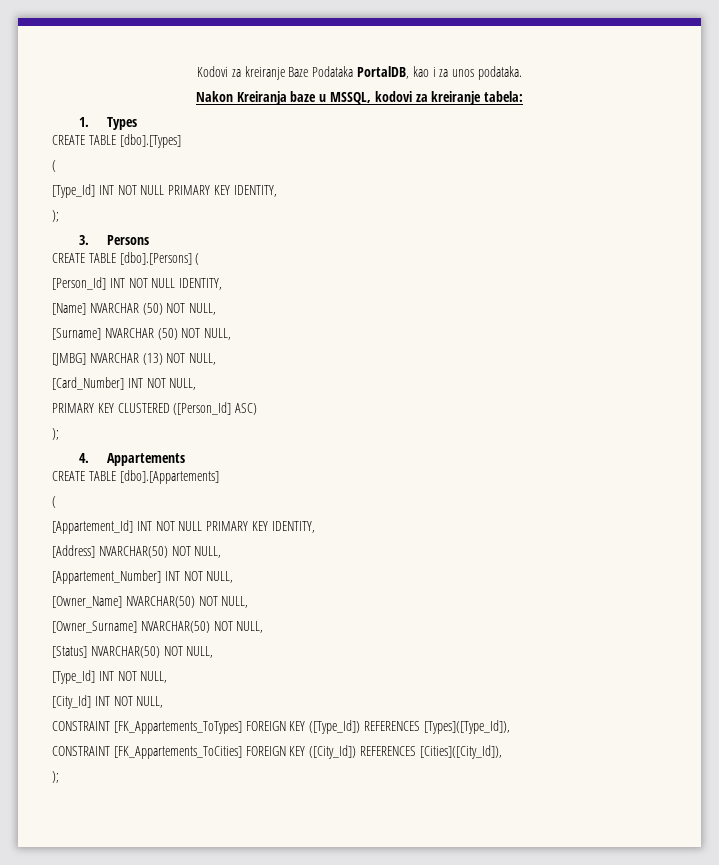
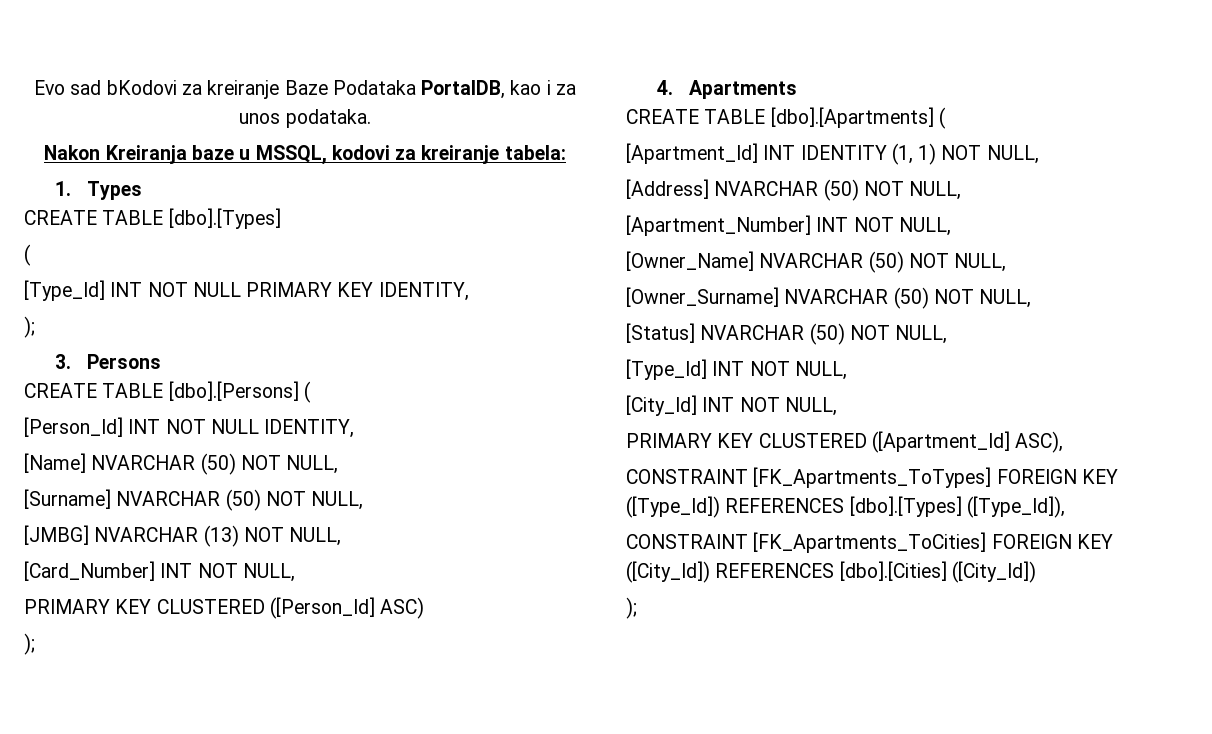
[197,66,229,77] Kodovi -> [34,80,177,95] Evo sad bKodovi
[106,453,185,466] [52,470,219,484] [52,496,56,508] [52,520,315,534] [52,545,222,558] [52,570,161,584] Appartements // CREATE TABLE [dbo].[Appartements] // ( // [Appartement_Id] INT NOT NULL PRIMARY KEY IDENTITY, // [Address] NVARCHAR(50) NOT NULL, // [Appartement_Number] -> [688,80,797,99] [626,107,946,129] [626,143,1039,165] [626,179,962,201] [626,215,811,236] Apartments // CREATE TABLE [dbo].[Apartments] ( // [Apartment_Id] INT IDENTITY (1, 1) NOT NULL, // [Address] NVARCHAR (50) NOT NULL, // [Apartment_Number]
[125,596,195,608] NVARCHAR(50) -> [759,251,904,273] NVARCHAR (50)
[140,621,210,633] NVARCHAR(50) -> [784,287,929,309] NVARCHAR (50)
[90,646,160,658] NVARCHAR(50) -> [700,323,845,345] NVARCHAR (50)
[52,721,242,734] // CONSTRAINT [FK_Appartements_ToTypes] -> [626,431,1064,453] [626,467,992,488] // PRIMARY KEY CLUSTERED ([Apartment_Id] ASC), // CONSTRAINT [FK_Apartments_ToTypes]
[423,720,510,734] [52,746,242,759] [Types]([Type_Id]), // CONSTRAINT [FK_Appartements_ToCities] -> [849,496,1065,518] [626,532,987,553] [dbo].[Types] ([Type_Id]), // CONSTRAINT [FK_Apartments_ToCities]
[419,745,502,759] [Cities]([City_Id]), -> [839,561,1036,583] [dbo].[Cities] ([City_Id])

